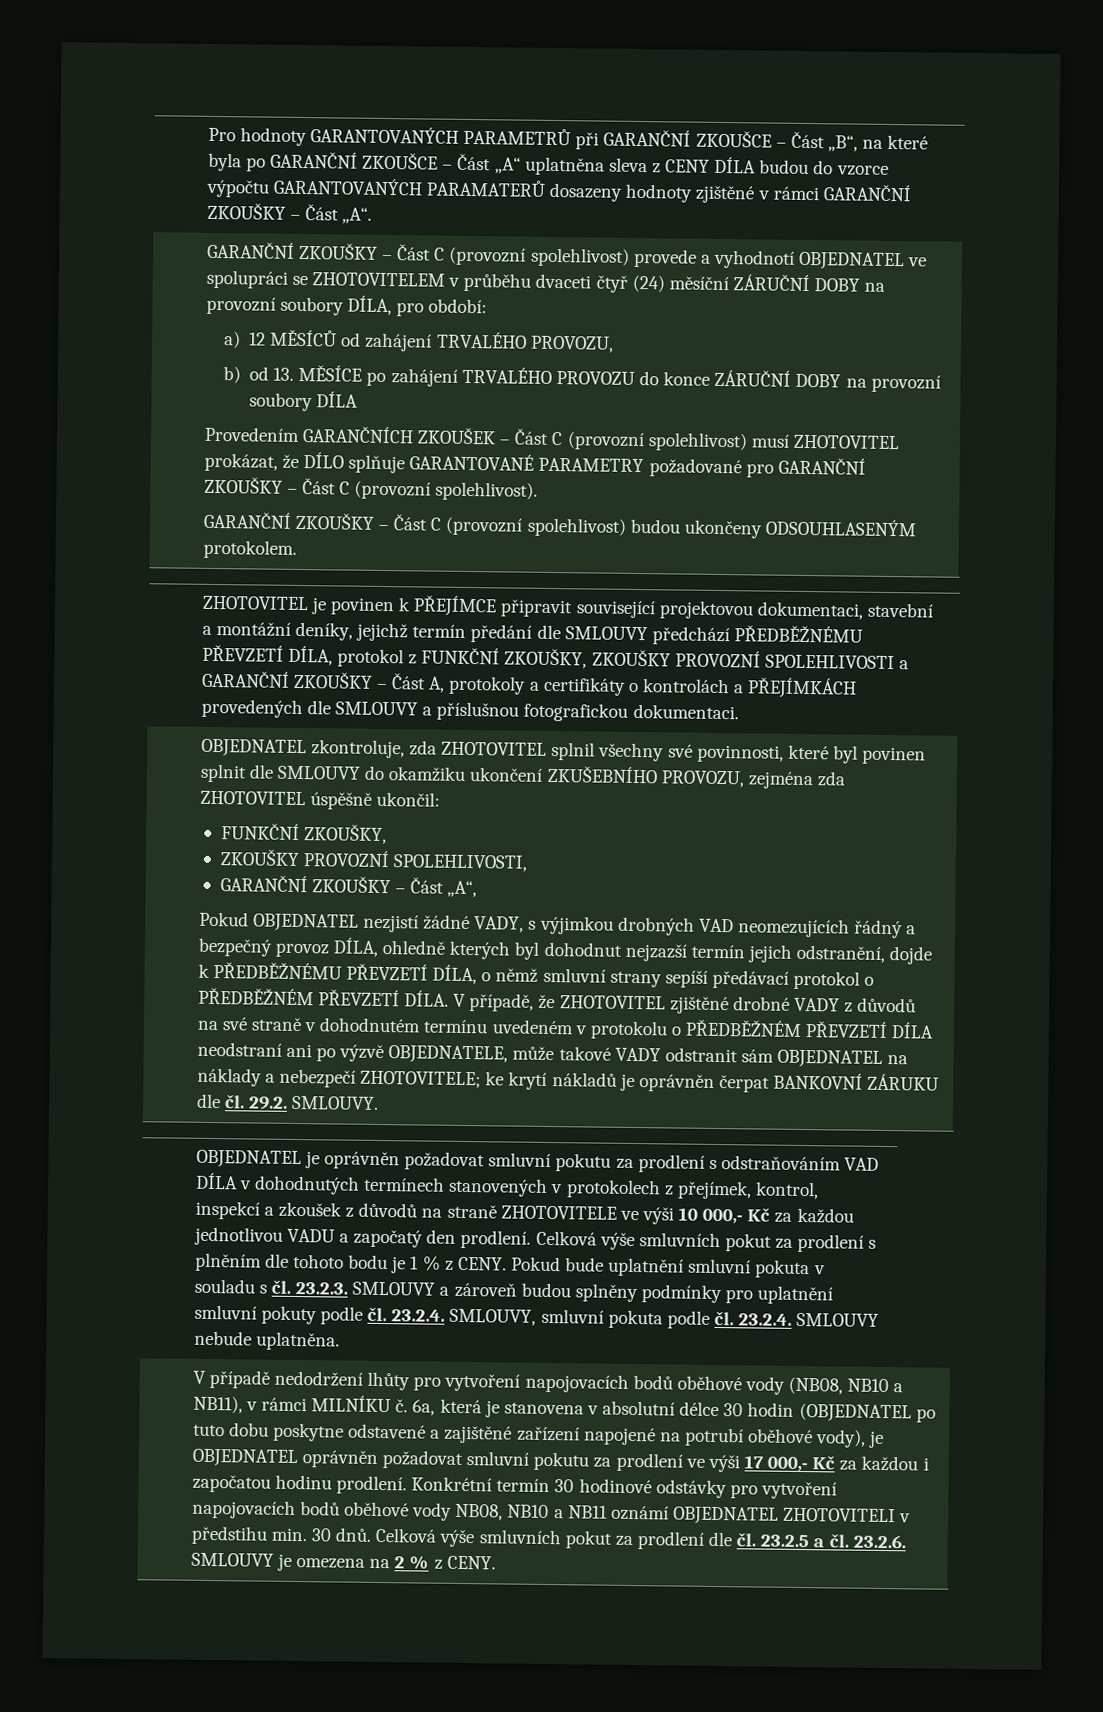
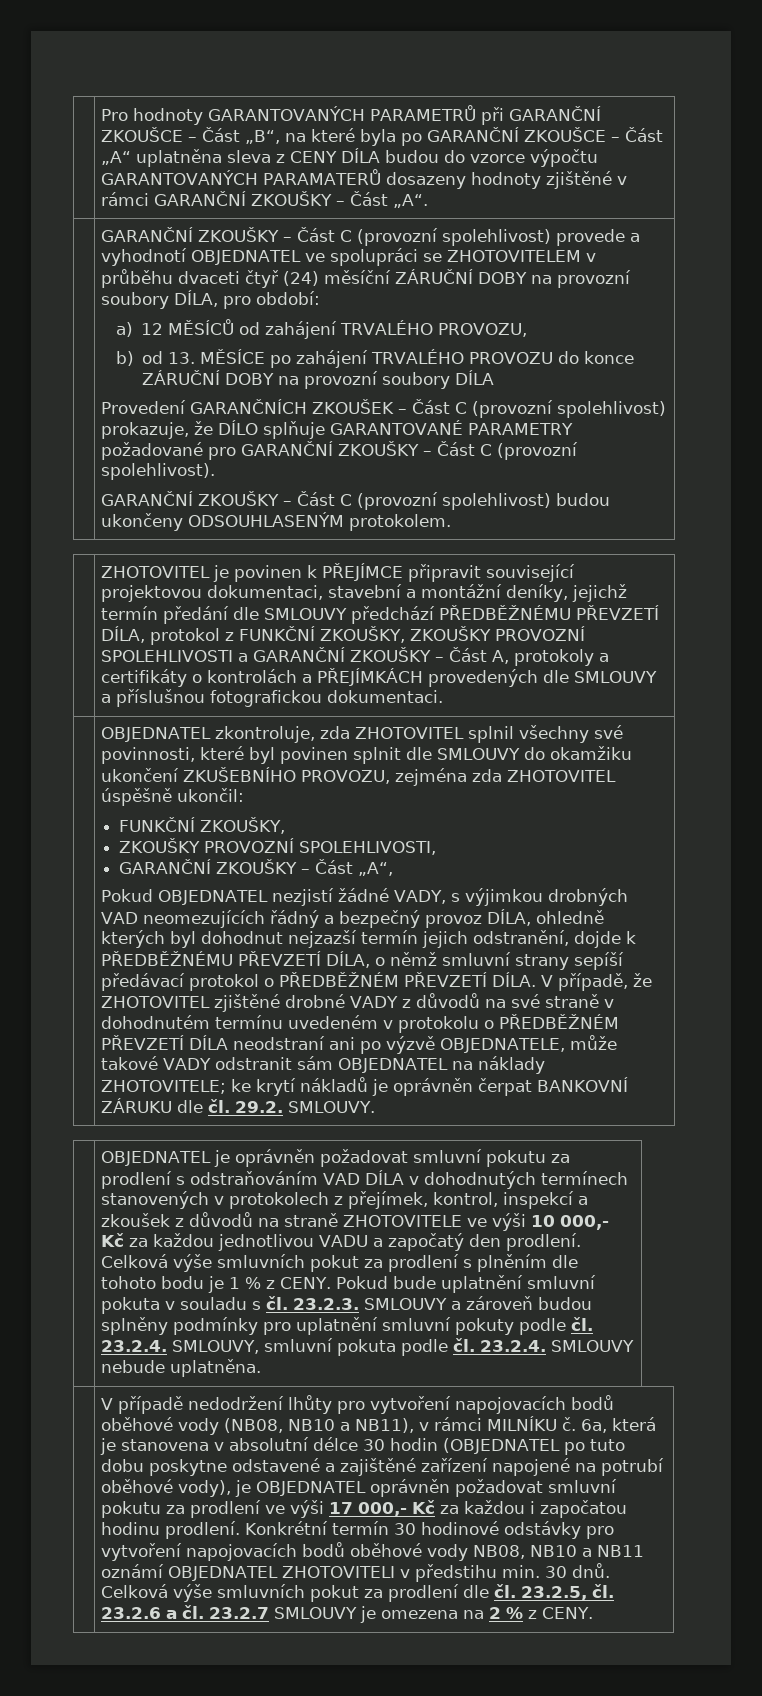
[203,426,300,442] Provedením -> [100,400,186,414] Provedení
[750,434,900,450] [203,452,278,472] musí ZHOTOVITEL prokázat, -> [100,422,189,439] prokazuje,
[264,1068,357,1088] a nebezpečí -> (545, 1065) none
[760,1534,810,1548] 23.2.5 -> [520,1584,614,1601] [100,1607,161,1619] 23.2.5, čl. 23.2.6
[852,1534,906,1549] 23.2.6. -> [208,1607,269,1619] 23.2.7

